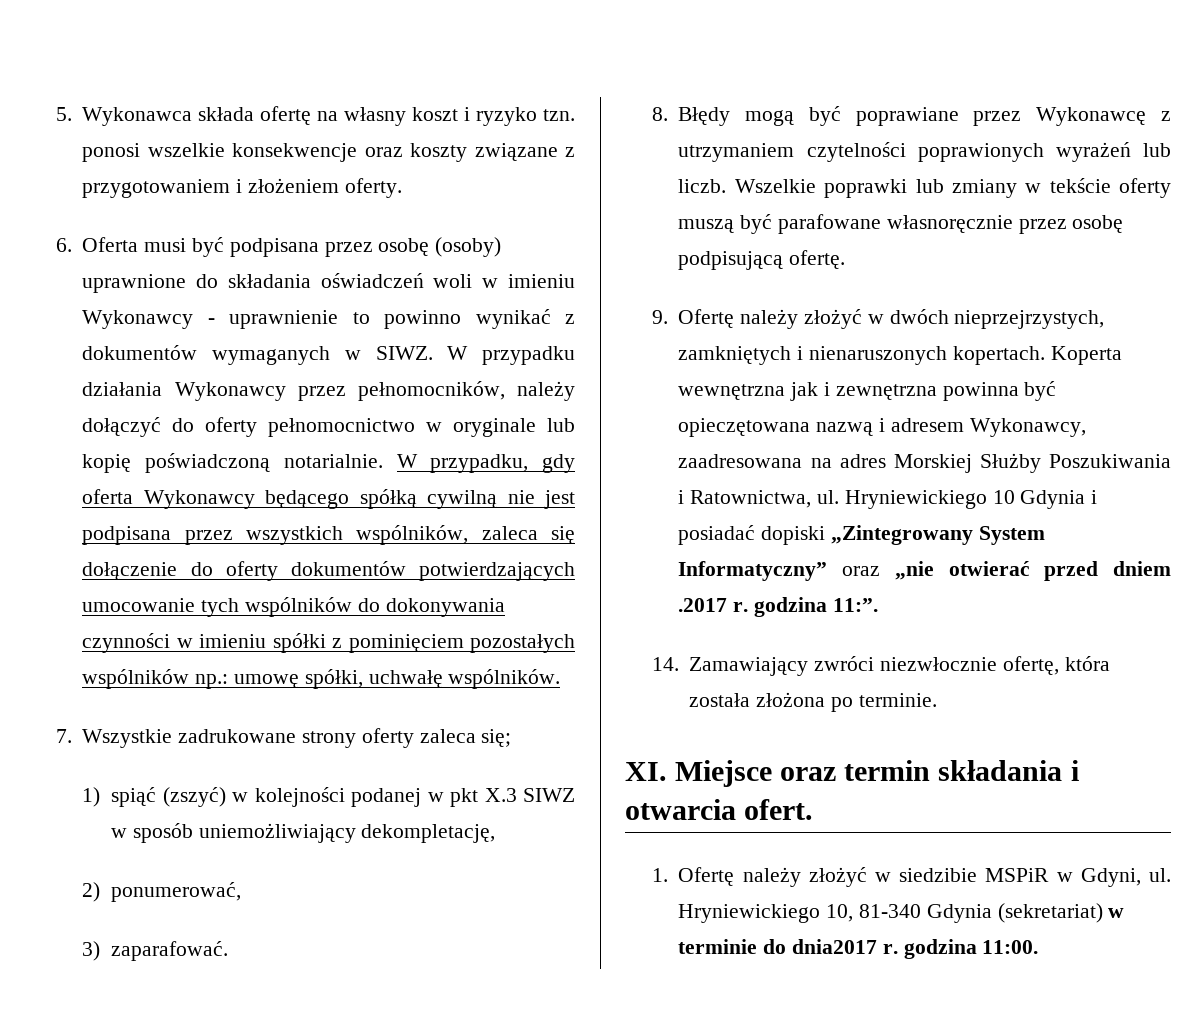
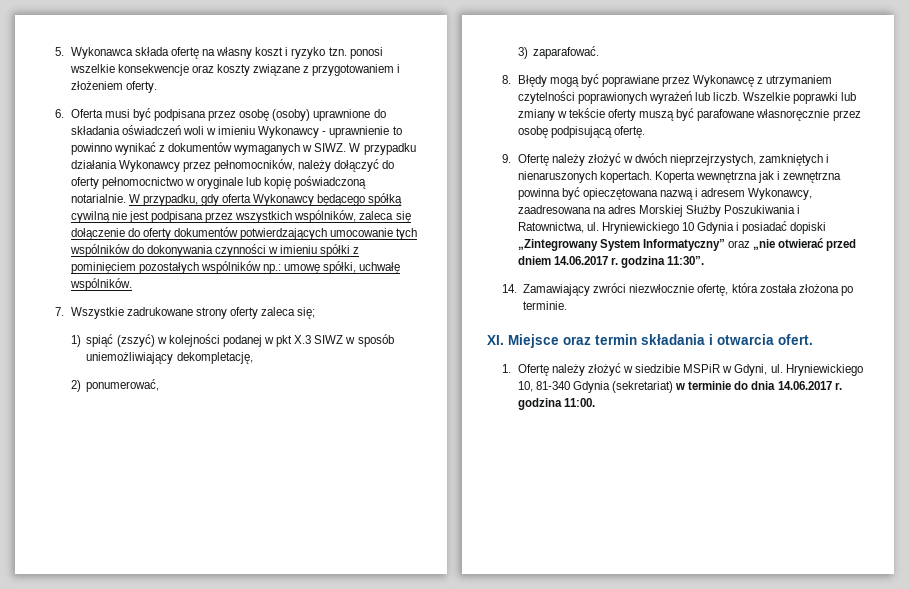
[678,597,878,617] .2017 r. godzina 11:”. -> [553,256,705,268] 14.06.2017 r. godzina 11:30”.
[792,939,878,954] dnia2017 -> [751,381,832,390] dnia 14.06.2017

